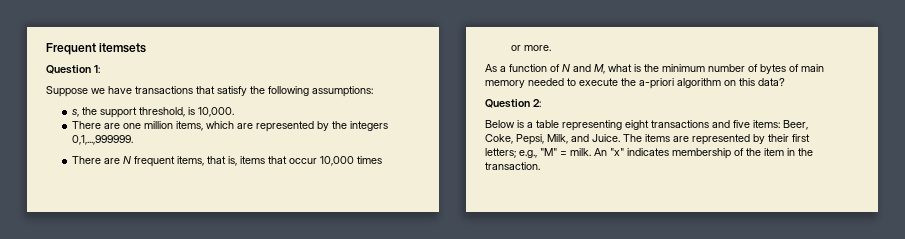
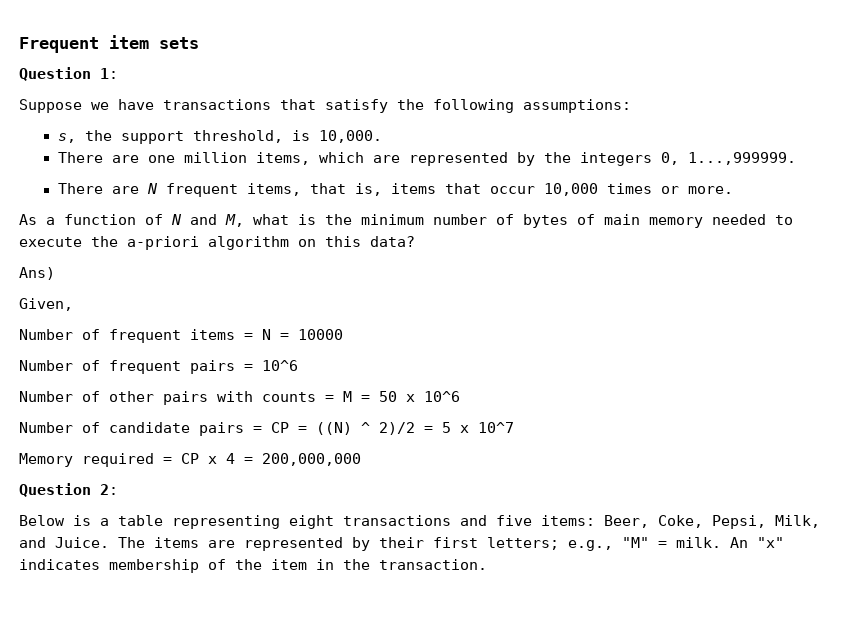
[99,43,147,53] itemsets -> [109,35,199,49] item sets
[71,135,133,145] 0,1,...,999999. -> [660,152,796,165] 0, 1...,999999.
(785, 82) none -> [19,267,55,280] [19,298,73,311] [19,329,343,343] [19,360,298,374] [19,391,460,405] [19,422,514,436] [19,453,361,467] // Ans) // Given, // Number of frequent items = N = 10000 // Number of frequent pairs = 10^6 // Number of other pairs with counts = M = 50 x 10^6 // Number of candidate pairs = CP = ((N) ^ 2)/2 = 5 x 10^7 // Memory required = CP x 4 = 200,000,000

